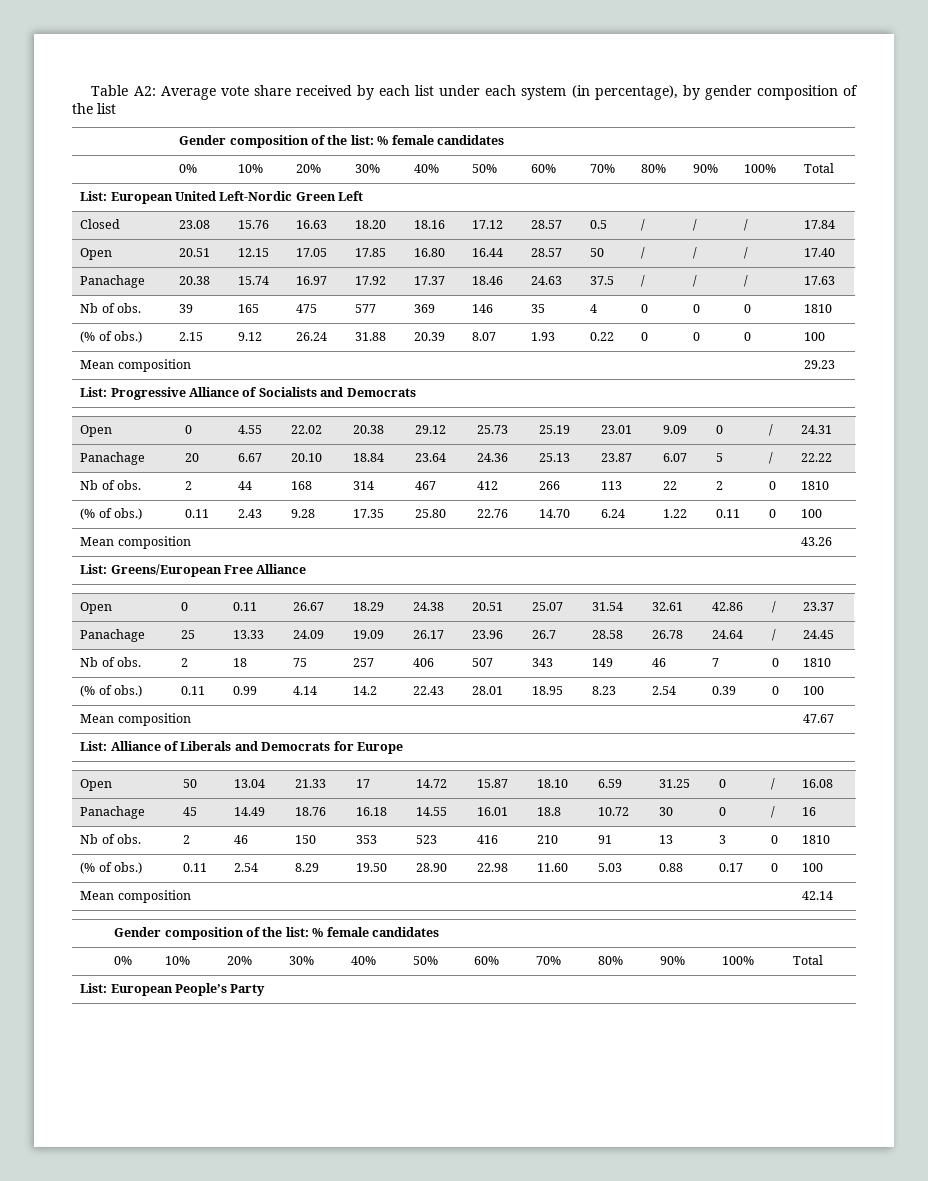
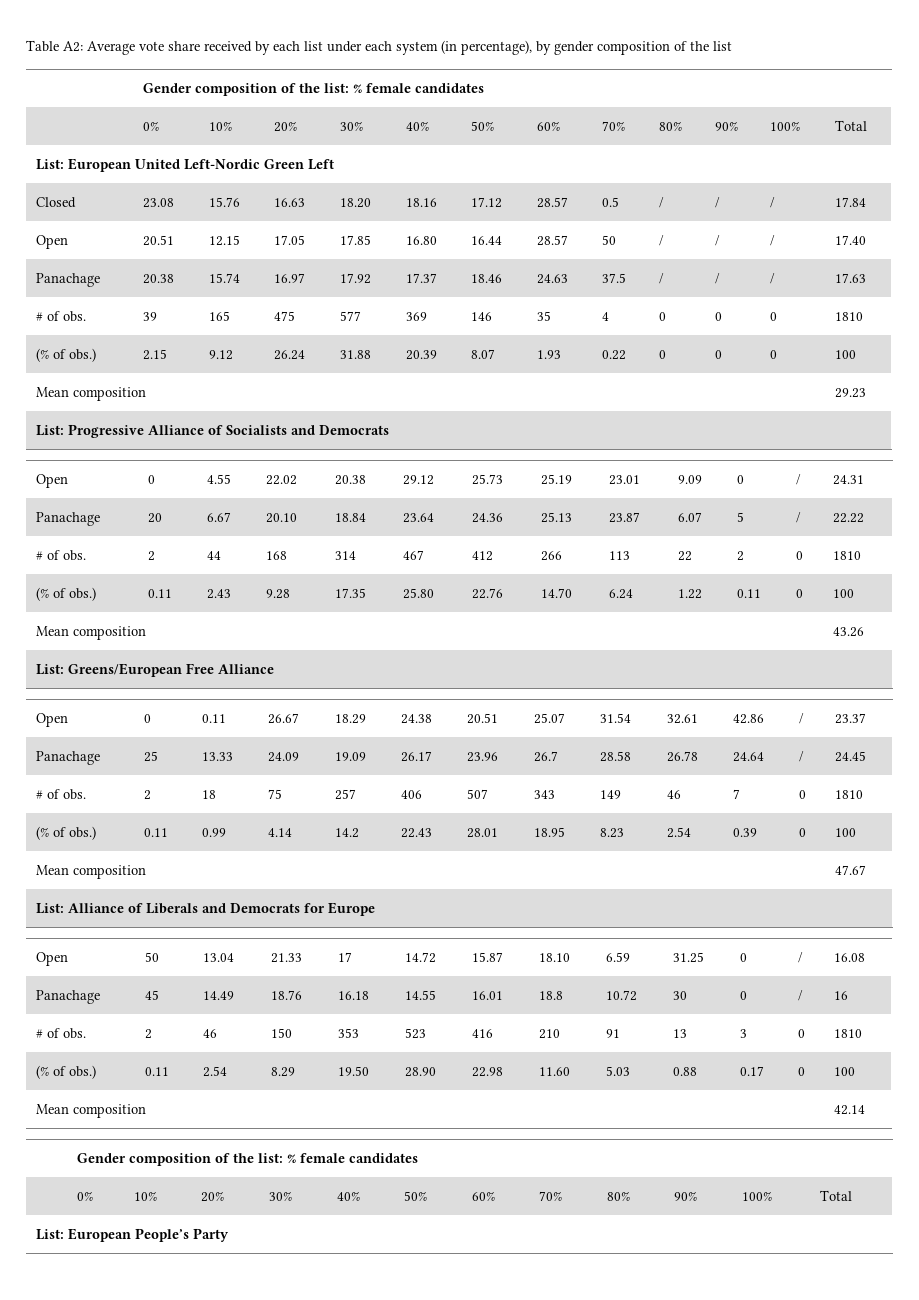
[80,303,99,313] Nb -> [35,312,43,321] #
[80,480,99,490] Nb -> [35,551,43,560] #
[80,657,99,667] Nb -> [35,790,43,799] #
[80,834,99,844] Nb -> [35,1029,43,1038] #

